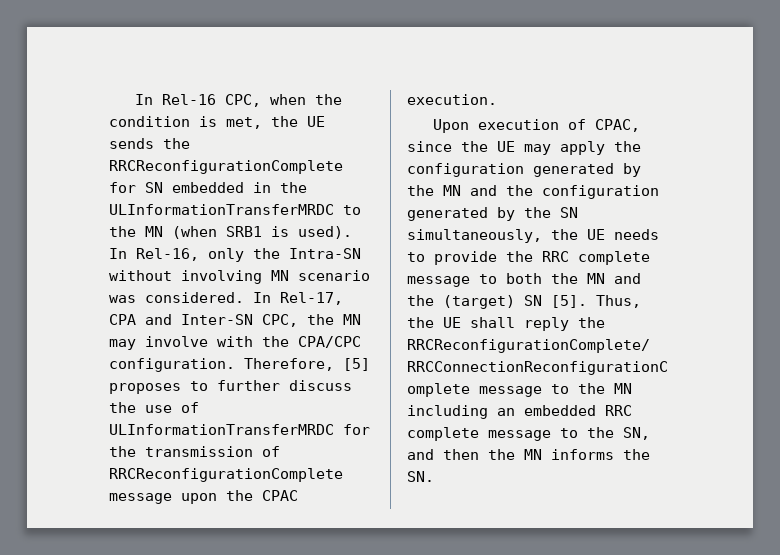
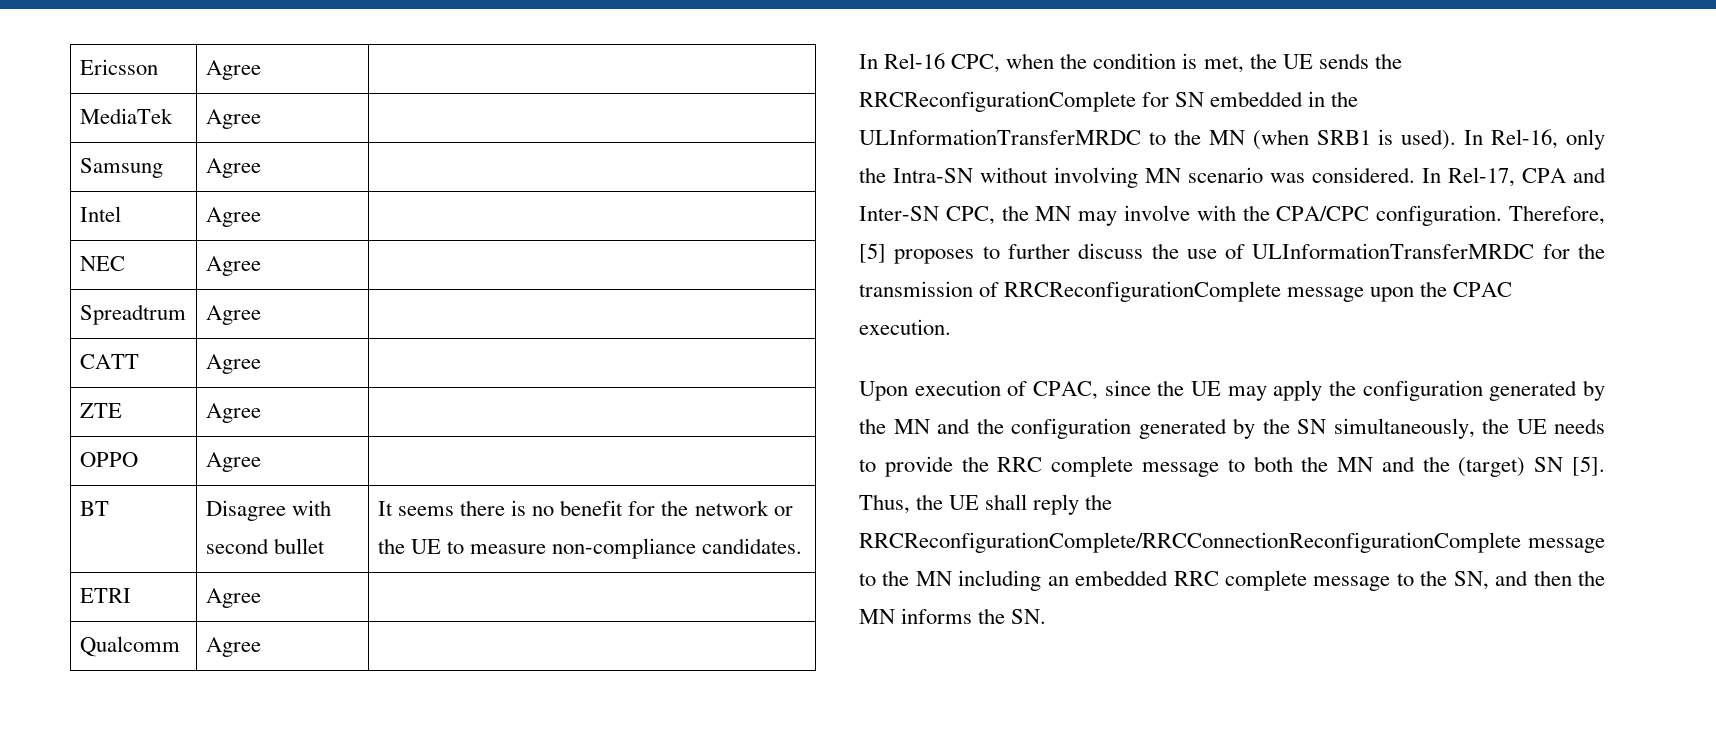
(134, 99) none -> [79,59,158,75] [205,60,261,80] [79,108,173,124] [205,109,261,129] [79,158,163,178] [205,158,261,178] [79,206,121,222] [205,207,261,227] [79,256,125,271] [205,256,261,276] [79,304,186,325] [205,305,261,325] [79,354,139,369] [205,354,261,374] [79,403,122,418] [205,403,261,423] [79,452,138,467] [205,452,261,472] [79,501,109,516] [205,500,331,521] [205,538,325,554] [377,500,793,516] [377,538,803,559] [79,588,131,603] [205,588,261,608] [79,636,180,657] [205,637,261,657] Ericsson | Agree | // MediaTek | Agree | // Samsung | Agree | // Intel | Agree | // NEC | Agree | // Spreadtrum | Agree | // CATT | Agree | // ZTE | Agree | // OPPO | Agree | // BT | Disagree with second bullet | It seems there is no benefit for the network or the UE to measure non-compliance candidates. // ETRI | Agree | // Qualcomm | Agree | //

